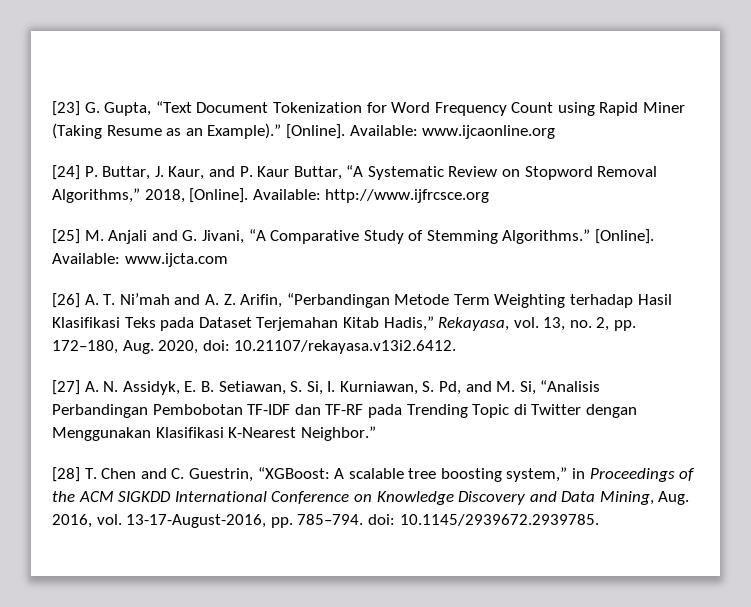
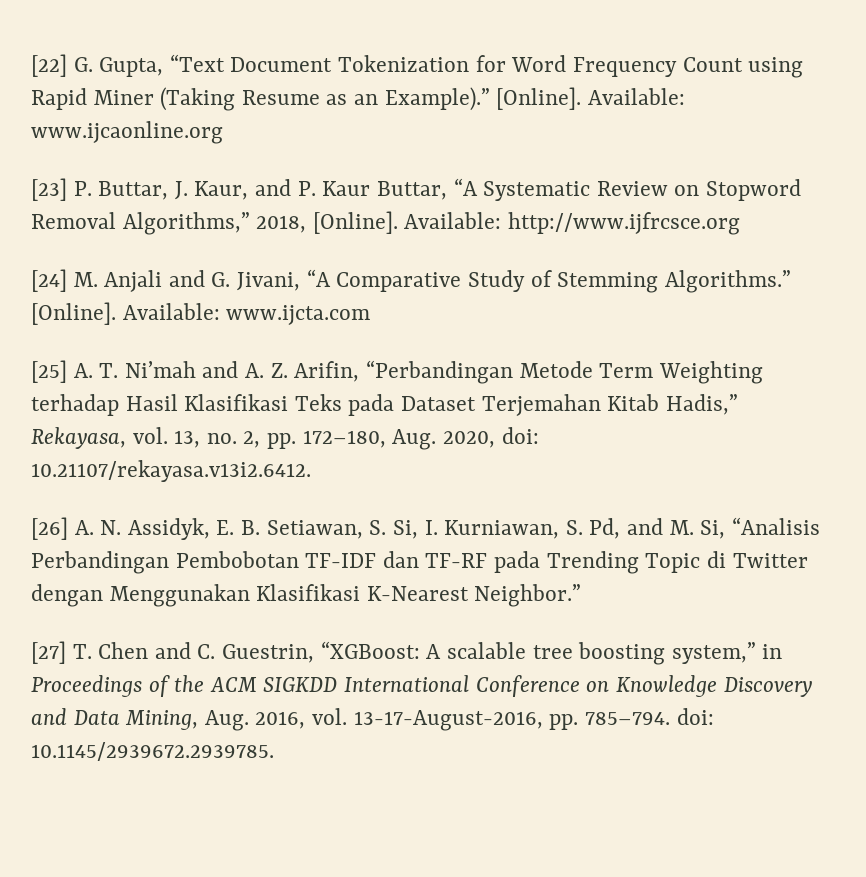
[52,101,80,116] [23] -> [31,54,67,77] [22]
[52,165,80,180] [24] -> [31,178,67,201] [23]
[52,229,80,244] [25] -> [31,269,67,292] [24]
[52,293,80,308] [26] -> [31,360,67,383] [25]
[52,380,80,395] [27] -> [31,517,68,540] [26]
[52,467,80,482] [28] -> [31,641,66,664] [27]

